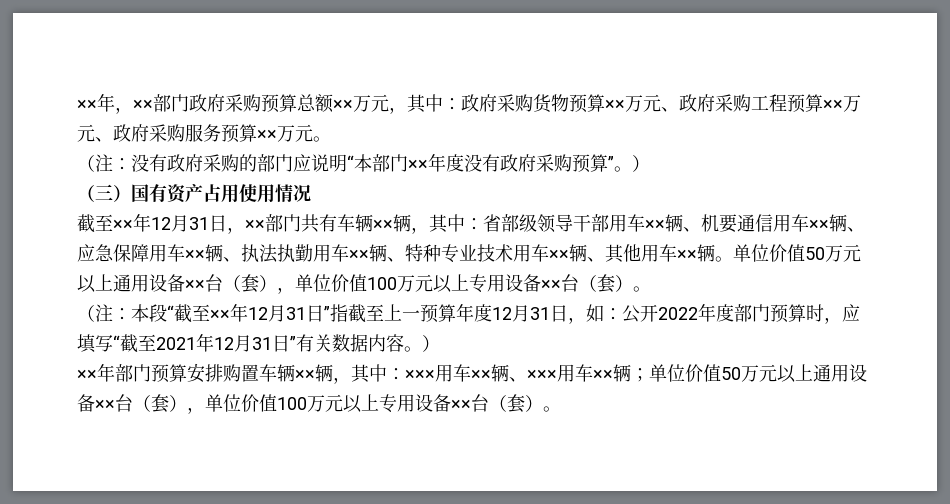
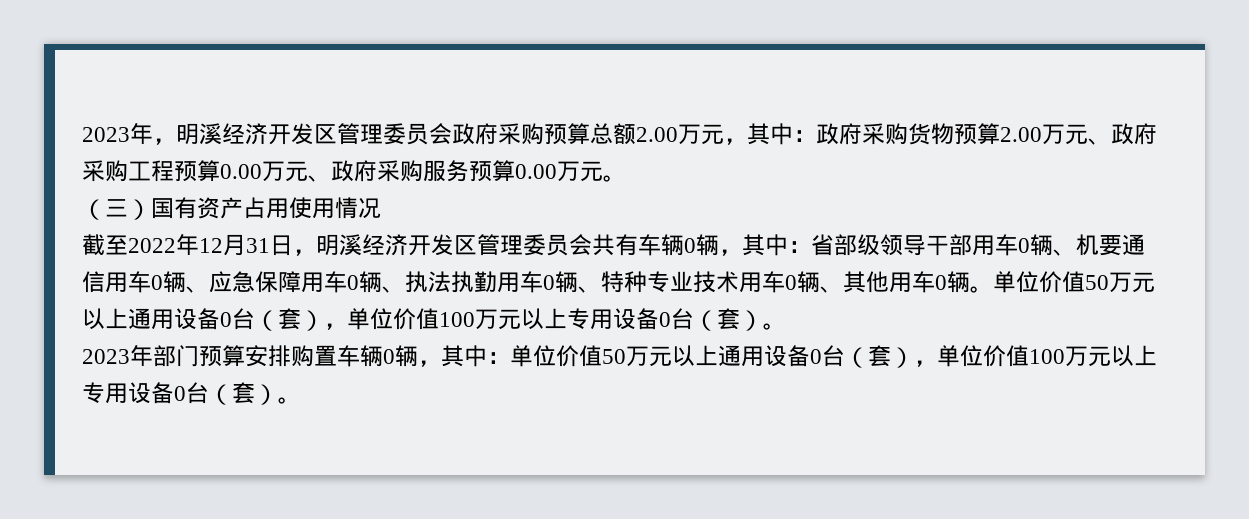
[77,93,189,114] ××年，××部门 -> [82,123,452,145] 2023年，明溪经济开发区管理委员会
[333,99,353,110] ×× -> [636,127,678,142] 2.00
[605,99,625,110] ×× -> [1000,127,1042,142] 2.00
[823,99,843,110] ×× -> [220,164,262,179] 0.00
[257,129,277,140] ×× -> [515,164,557,179] 0.00
[77,153,650,173] // （注：没有政府采购的部门应说明“本部门××年度没有政府采购预算”。） -> (626, 178) none
[113,219,133,230] ×× -> [128,238,176,253] 2022
[245,214,301,232] ××部门 -> [316,234,592,256] 明溪经济开发区管理委员会
[373,219,393,230] ×× -> [684,238,696,253] 0
[645,219,665,230] ×× -> [1018,238,1030,253] 0
[809,219,829,230] ×× -> [151,275,163,290] 0
[185,249,205,260] ×× -> [347,275,359,290] 0
[349,249,369,260] ×× -> [543,275,555,290] 0
[549,249,569,260] ×× -> [785,275,797,290] 0
[677,249,697,260] ×× -> [935,275,947,290] 0
[185,279,205,290] ×× -> [220,312,232,327] 0
[541,279,561,290] ×× -> [659,312,671,327] 0
[77,303,860,324] [77,333,440,353] [77,369,97,380] （注：本段“截至××年12月31日”指截至上一预算年度12月31日，如：公开2022年度部门预算时，应填写“截至2021年12月31日”有关数据内容。） // ×× -> [82,349,130,364] 2023
[295,364,867,384] [77,394,115,412] ××辆，其中：×××用车××辆、×××用车××辆；单位价值50万元以上通用设备×× -> [383,345,822,367] 0辆，其中：单位价值50万元以上通用设备0
[451,399,471,410] ×× -> [174,386,186,401] 0

